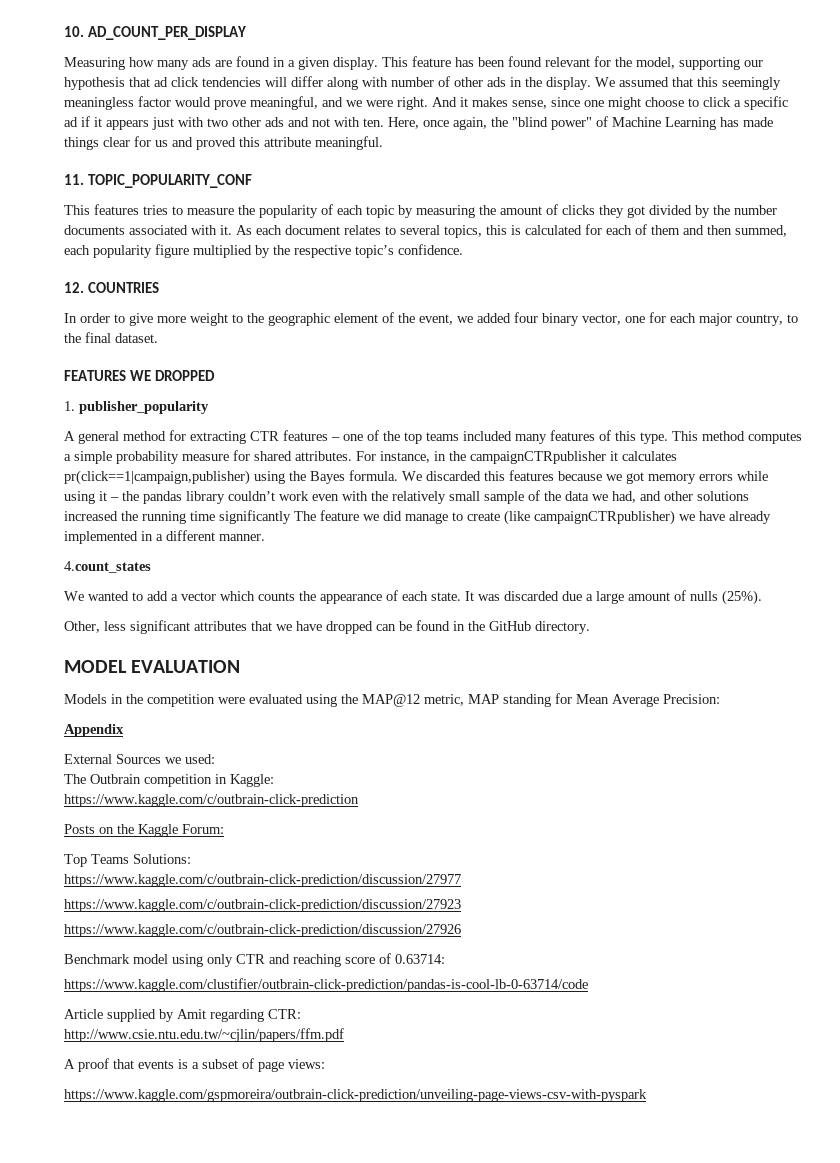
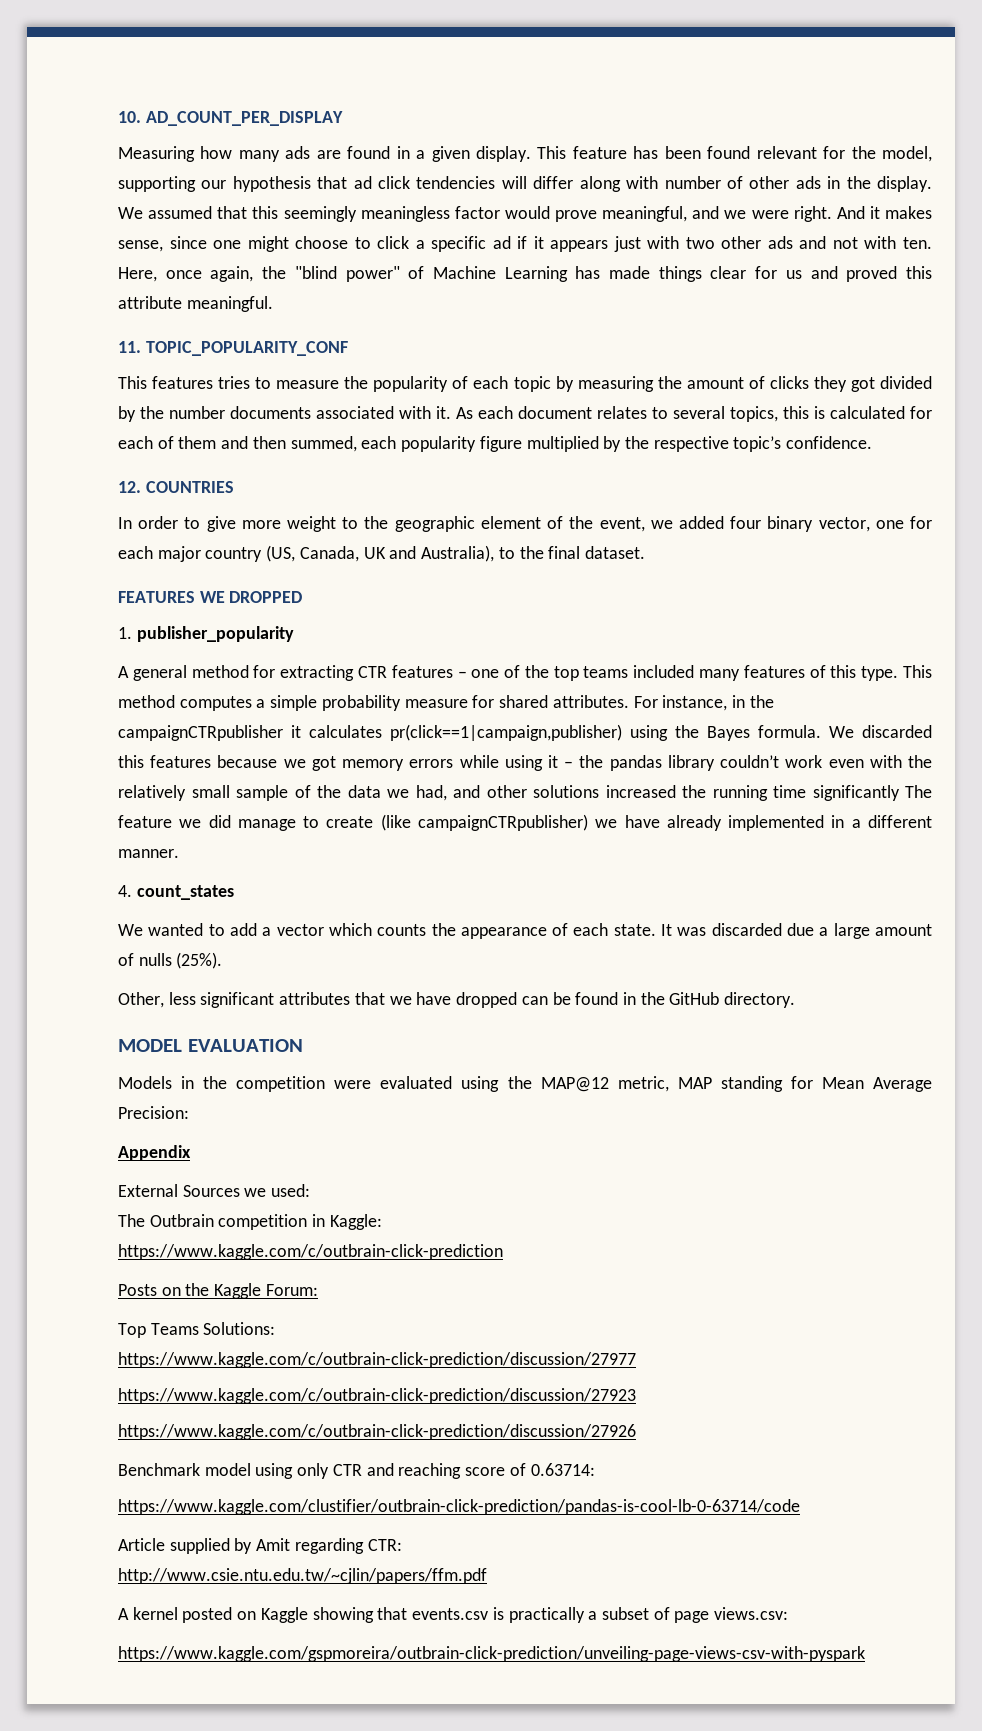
[736,314,783,326] country, -> [205,545,495,562] country (US, Canada, UK and Australia),
[64,561,151,573] 4.count_states -> [118,885,234,900] 4. count_states
[78,1058,188,1072] proof that events is -> [132,1607,585,1623] kernel posted on Kaggle showing that events.csv is practically
[288,1059,325,1069] views: -> [714,1607,789,1620] views.csv:

